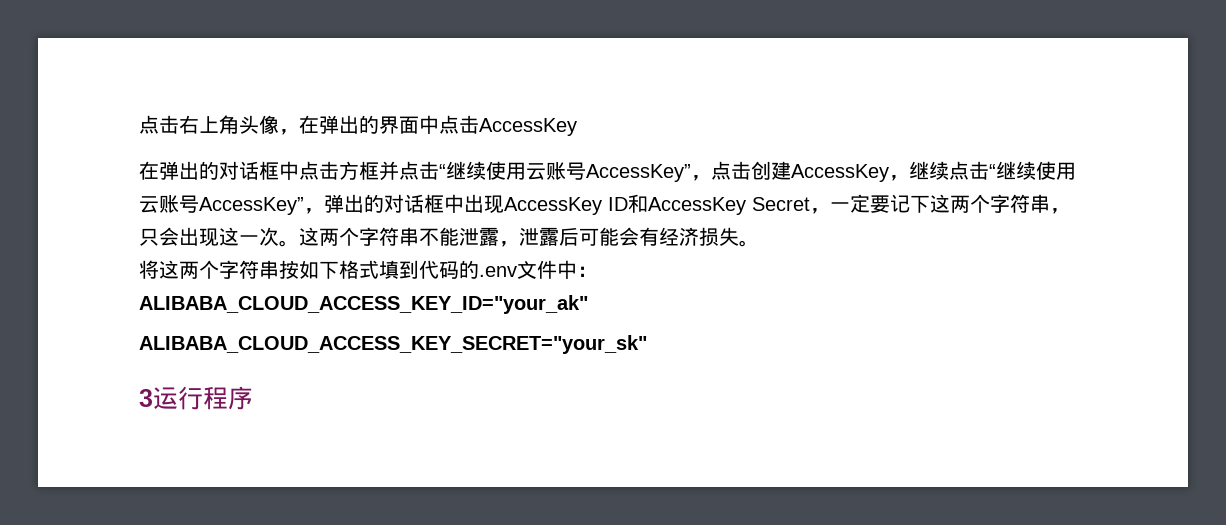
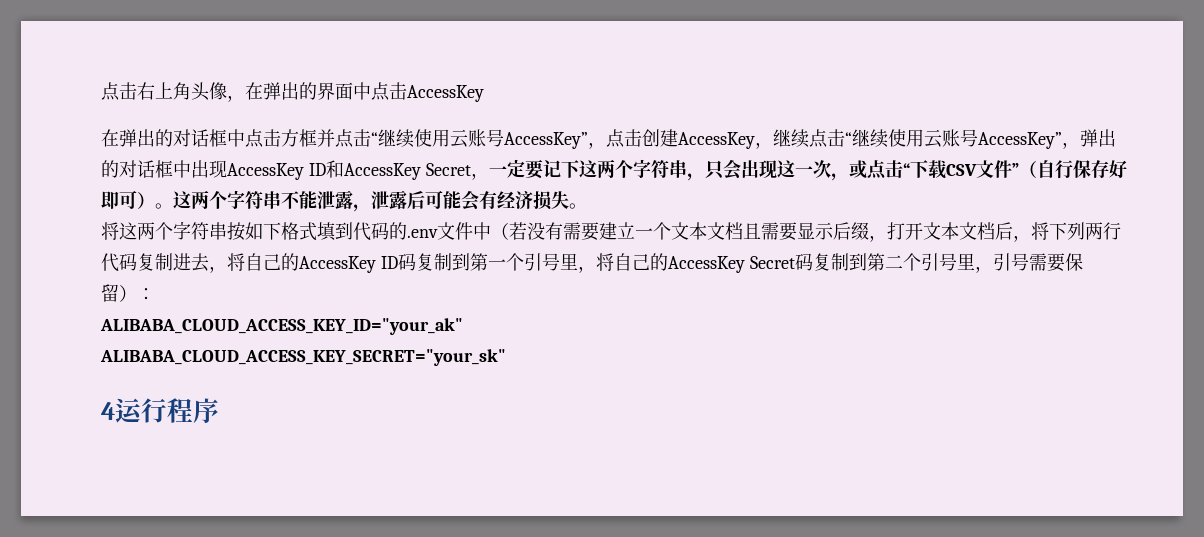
(279, 236) none -> [831,160,1127,181] [101,190,155,209] ，或点击“下载CSV文件”（自行保存好即可）
(577, 269) none -> [491,222,1121,242] [101,253,1083,273] [101,284,137,302] （若没有需要建立一个文本文档且需要显示后缀，打开文本文档后，将下列两行代码复制进去，将自己的AccessKey ID码复制到第一个引号里，将自己的AccessKey Secret码复制到第二个引号里，引号需要保留）
[139,389,153,407] 3 -> [101,402,115,420] 4

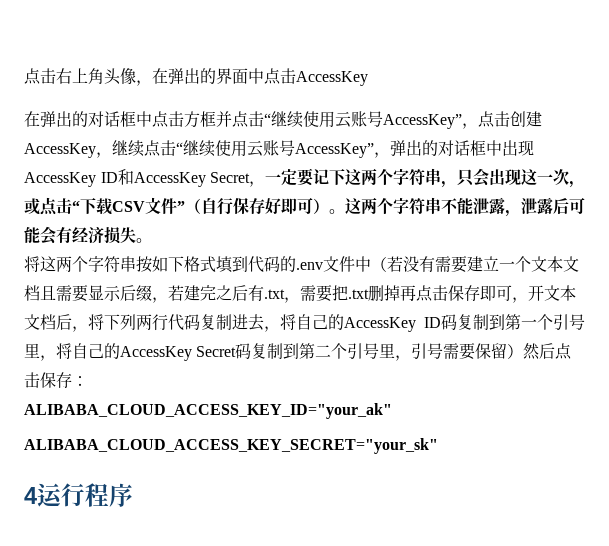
[887,222,905,240] 打 -> [168,285,528,303] 若建完之后有.txt，需要把.txt删掉再点击保存即可，
(137, 293) none -> [523,343,573,360] [24,372,72,388] 然后点击保存

